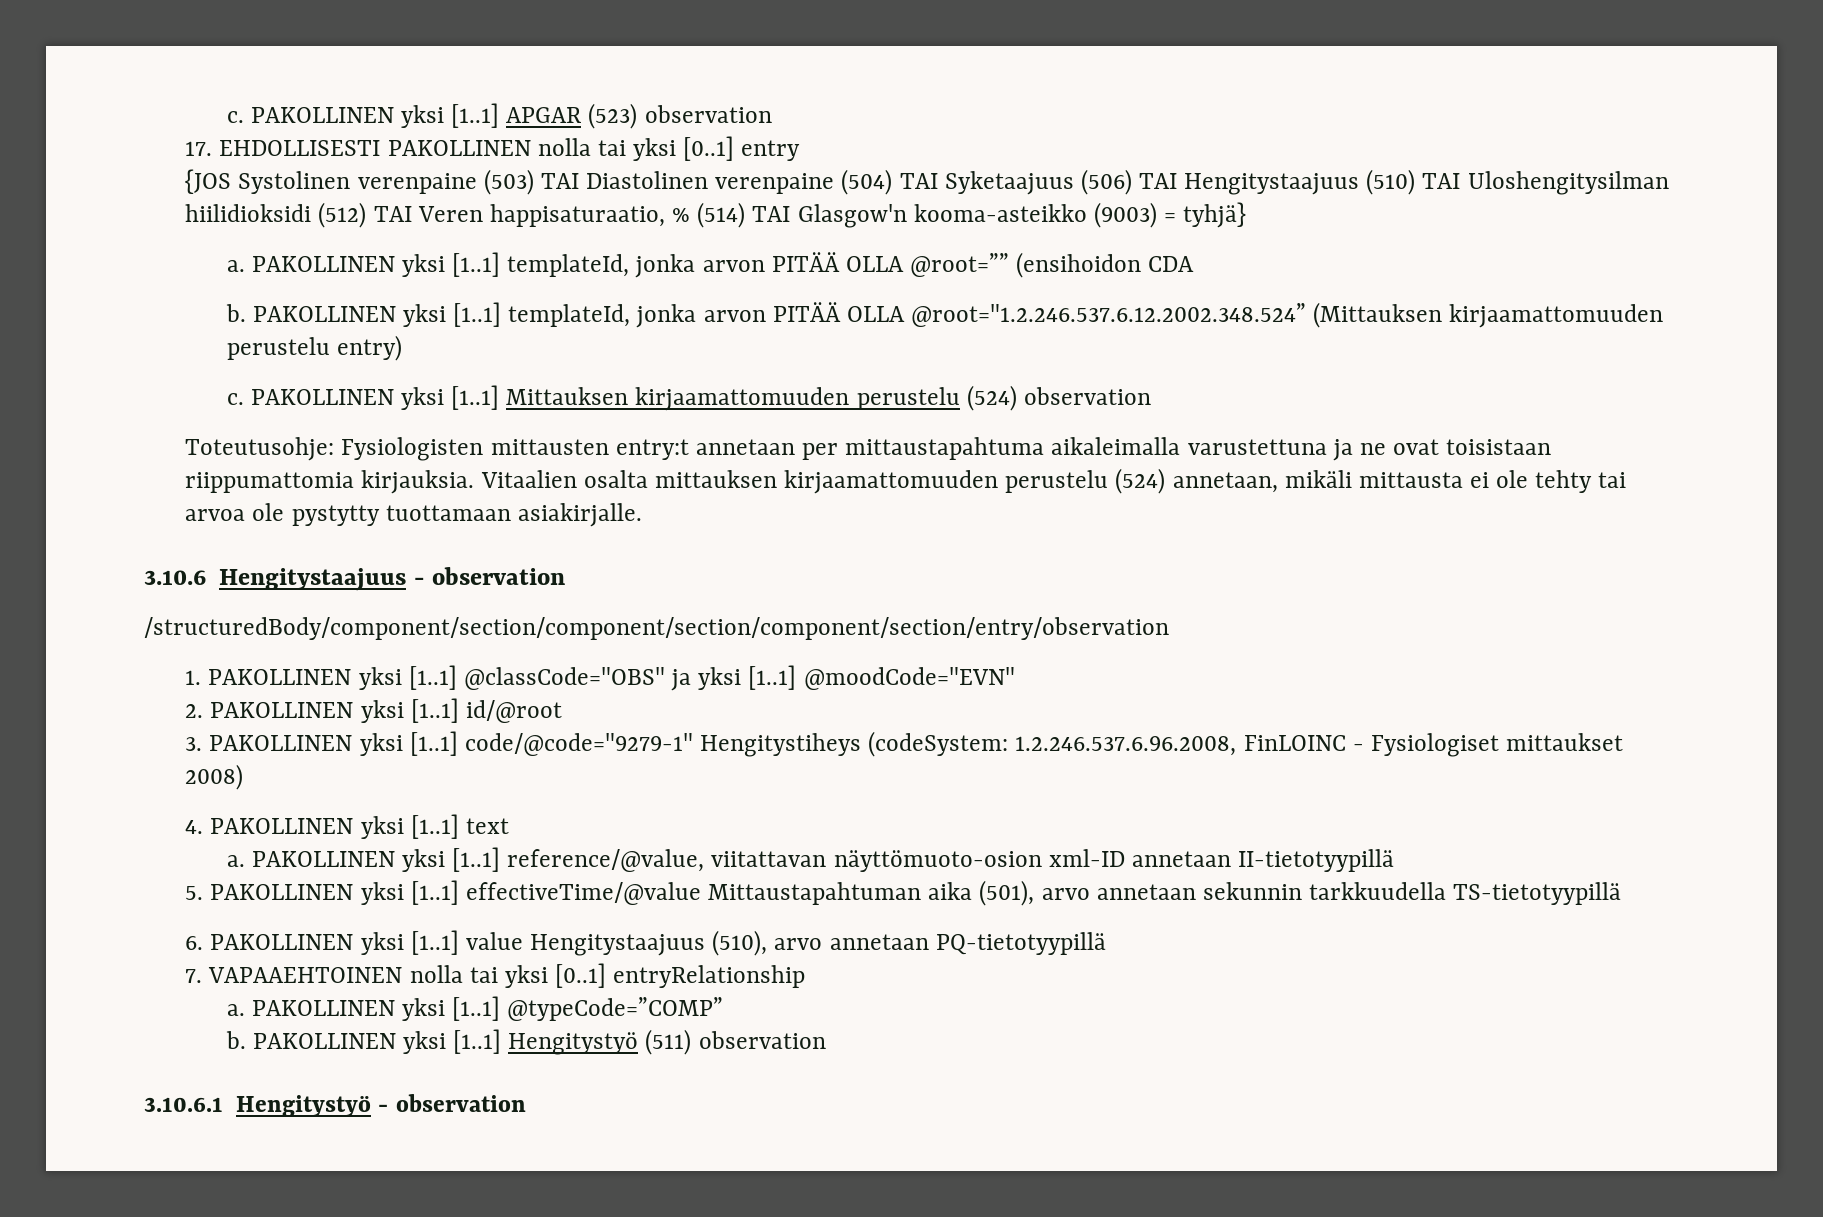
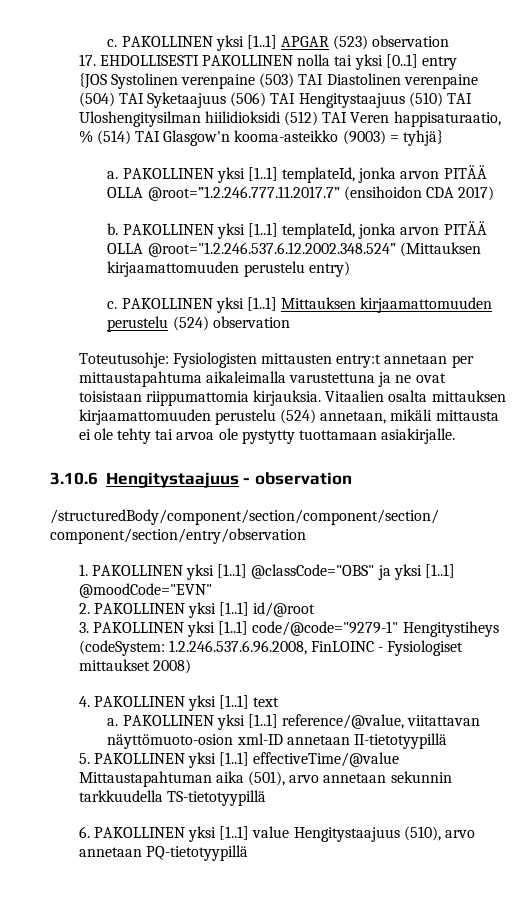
[910,253,1010,277] @root=”” -> [147,186,340,201] @root=”1.2.246.777.11.2017.7”
(1195, 264) none -> [458,186,495,201] 2017)
[185,963,806,988] [226,996,724,1021] [225,1029,826,1055] [144,1094,526,1117] // 7. VAPAAEHTOINEN nolla tai yksi [0..1] entryRelationship // a. PAKOLLINEN yksi [1..1] @typeCode=”COMP” // b. PAKOLLINEN yksi [1..1] Hengitystyö (511) observation // 3.10.6.1 Hengitystyö - observation -> (248, 853) none

